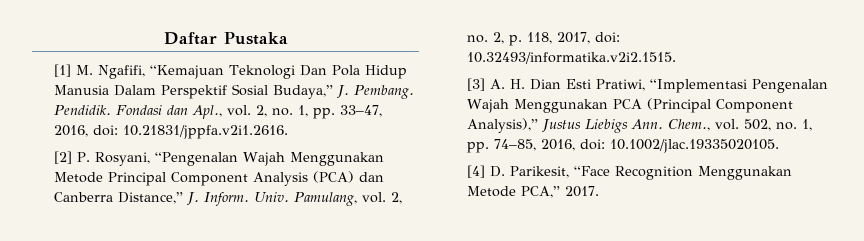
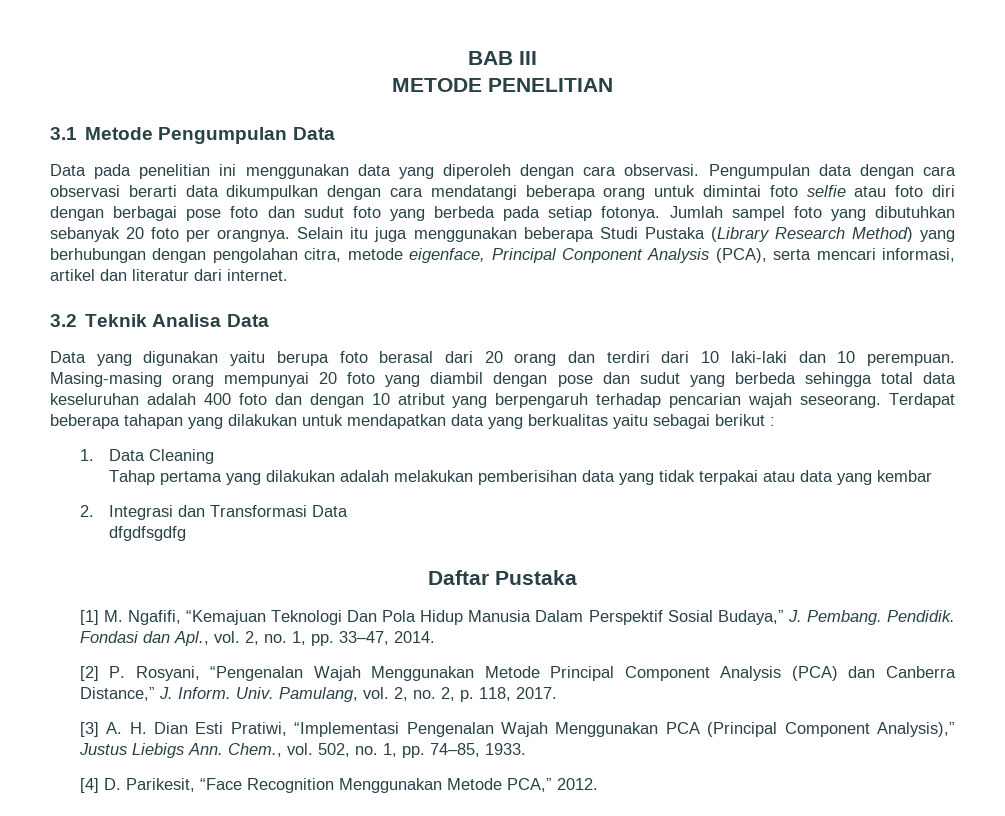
(163, 38) none -> [468,51,537,65] [392,78,613,92] [50,127,335,144] [50,164,956,179] [50,185,955,200] [50,206,955,221] [50,227,956,242] [50,248,955,263] [50,269,288,281] [50,314,269,327] [50,351,956,366] [50,372,957,387] [50,393,956,408] [50,414,775,429] [79,449,215,464] [109,470,933,485] [79,505,349,520] [109,526,187,541] BAB III // METODE PENELITIAN // 3.1 Metode Pengumpulan Data // Data pada penelitian ini menggunakan data yang diperoleh dengan cara observasi. Pengumpulan data dengan cara observasi berarti data dikumpulkan dengan cara mendatangi beberapa orang untuk dimintai foto selfie atau foto diri dengan berbagai pose foto dan sudut foto yang berbeda pada setiap fotonya. Jumlah sampel foto yang dibutuhkan sebanyak 20 foto per orangnya. Selain itu juga menggunakan beberapa Studi Pustaka (Library Research Method) yang berhubungan dengan pengolahan citra, metode eigenface, Principal Conponent Analysis (PCA), serta mencari informasi, artikel dan literatur dari internet. // 3.2 Teknik Analisa Data // Data yang digunakan yaitu berupa foto berasal dari 20 orang dan terdiri dari 10 laki-laki dan 10 perempuan. Masing-masing orang mempunyai 20 foto yang diambil dengan pose dan sudut yang berbeda sehingga total data keseluruhan adalah 400 foto dan dengan 10 atribut yang berpengaruh terhadap pencarian wajah seseorang. Terdapat beberapa tahapan yang dilakukan untuk mendapatkan data yang berkualitas yaitu sebagai berikut : // 1. Data Cleaning // Tahap pertama yang dilakukan adalah melakukan pemberisihan data yang tidak terpakai atau data yang kembar // 2. Integrasi dan Transformasi Data // dfgdfsgdfg //
[54,125,289,139] 2016, doi: 10.21831/jppfa.v2i1.2616. -> [393,631,435,643] 2014.
[557,32,621,44] [467,52,677,64] 2017, doi: 10.32493/informatika.v2i2.1515. -> [515,687,557,699] 2017.
[541,139,780,153] 2016, doi: 10.1002/jlac.19335020105. -> [484,743,526,755] 1933.
[565,186,600,197] 2017. -> [556,778,598,790] 2012.

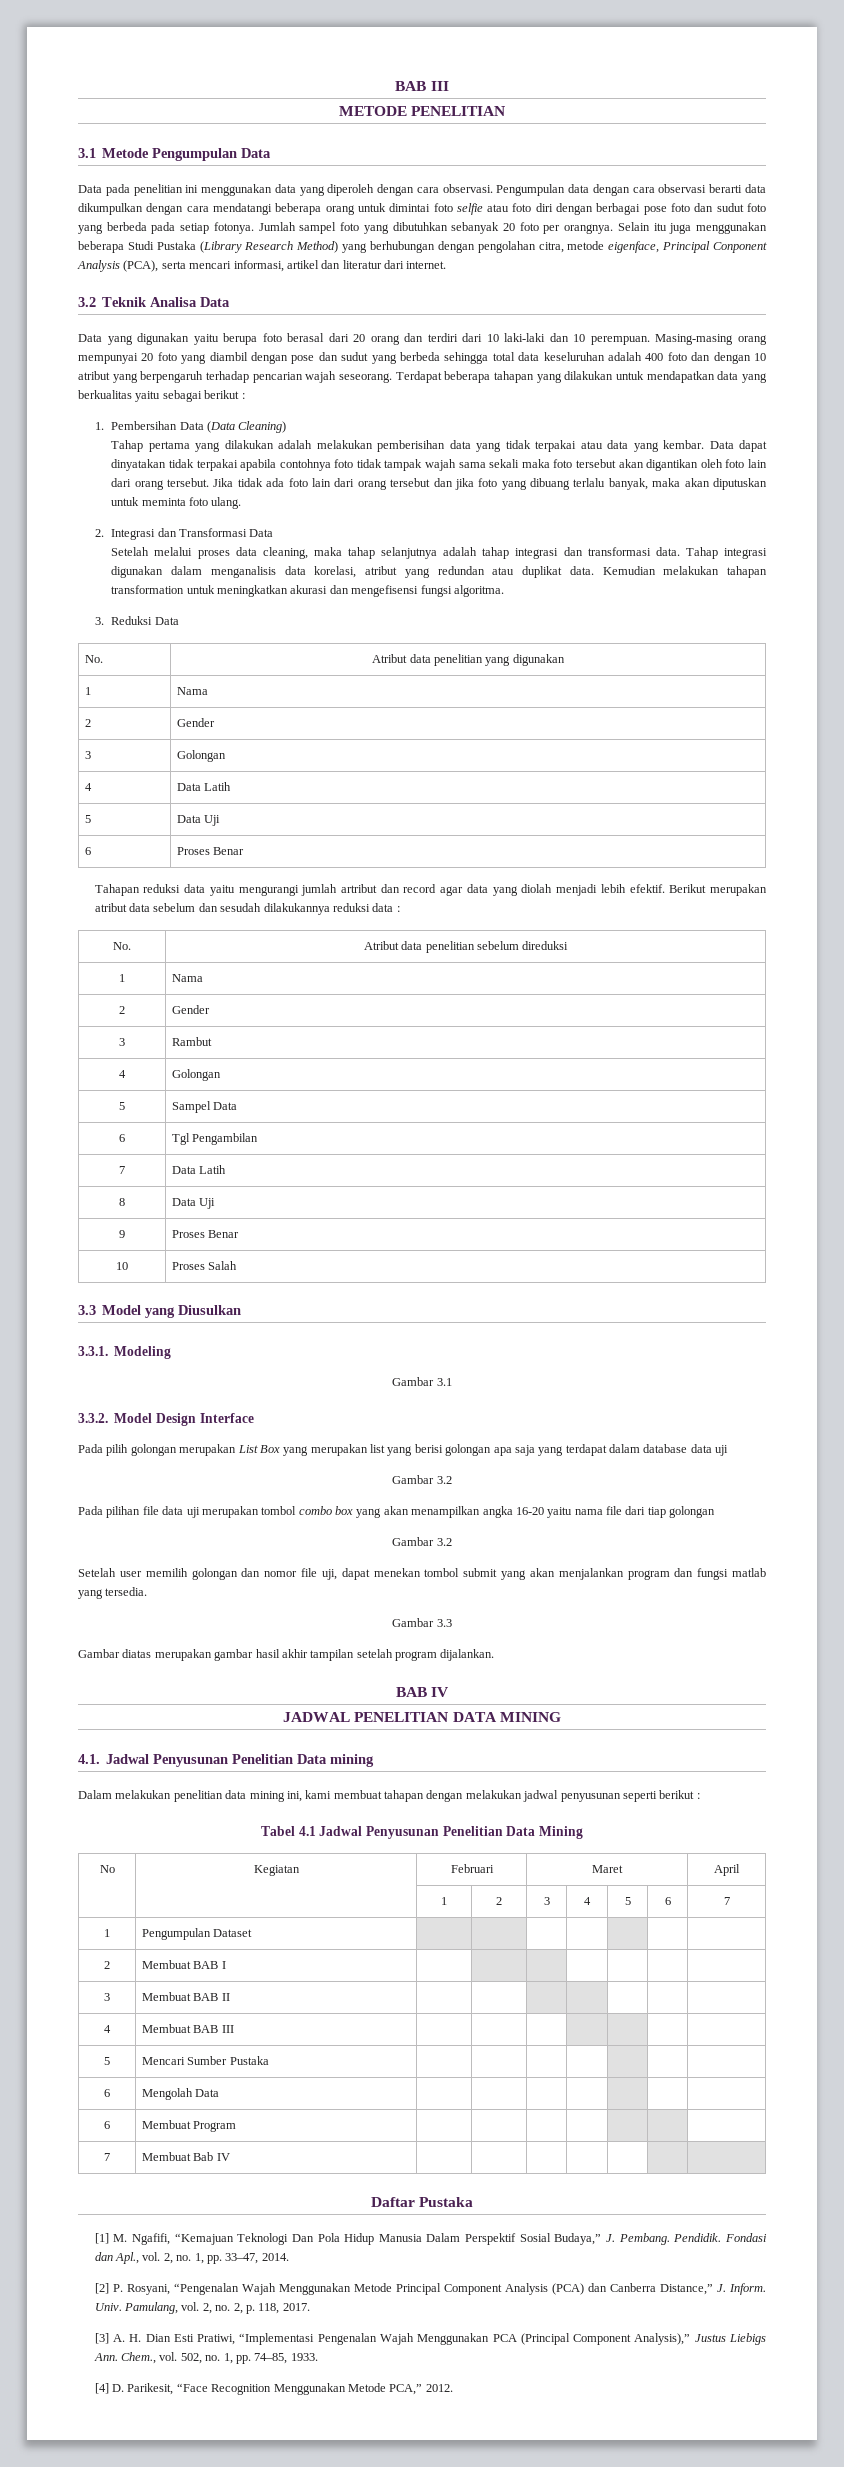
[109,449,215,464] Data Cleaning -> [111,421,287,433] Pembersihan Data (Data Cleaning)
[877,470,933,482] kembar -> [663,440,767,452] [111,459,767,471] [111,478,767,490] [111,497,242,509] kembar. Data dapat dinyatakan tidak terpakai apabila contohnya foto tidak tampak wajah sama sekali maka foto tersebut akan digantikan oleh foto lain dari orang tersebut. Jika tidak ada foto lain dari orang tersebut dan jika foto yang dibuang terlalu banyak, maka akan diputuskan untuk meminta foto ulang.
[109,526,187,541] dfgdfsgdfg -> [111,547,767,559] [111,566,768,578] [111,585,504,597] [94,616,179,625] [84,655,103,663] [372,654,565,666] [84,687,91,695] [176,687,208,695] [84,719,91,727] [176,718,215,727] [84,751,91,759] [176,750,226,762] [84,783,92,791] [176,782,232,791] [84,815,91,823] [176,815,221,826] [84,847,91,855] [176,847,245,855] [94,884,768,896] [94,903,400,915] [113,942,131,950] [363,941,569,953] [119,974,125,982] [171,974,203,982] [119,1006,125,1014] [171,1005,210,1014] [119,1038,125,1046] [171,1037,212,1046] [119,1070,126,1078] [171,1069,221,1081] [119,1102,125,1110] [171,1101,238,1113] [119,1134,125,1142] [171,1133,259,1145] [119,1166,125,1174] [171,1165,227,1174] [119,1198,125,1206] [171,1198,216,1209] [119,1230,125,1238] [171,1230,240,1238] [116,1262,128,1270] [171,1261,238,1270] [78,1305,242,1318] [78,1346,172,1359] [392,1377,452,1386] [78,1413,254,1426] [78,1444,729,1456] [392,1475,452,1484] [78,1506,716,1518] [392,1537,452,1546] [78,1568,766,1580] [78,1587,148,1599] [392,1618,452,1627] [78,1649,495,1661] [395,1687,450,1697] [283,1712,561,1722] [78,1754,375,1767] [78,1790,700,1802] [261,1826,583,1839] [99,1865,115,1873] [253,1865,300,1876] [450,1864,494,1873] [592,1865,623,1873] [714,1864,740,1876] [441,1897,447,1905] [496,1897,502,1905] [543,1897,550,1905] [584,1897,591,1905] [624,1897,631,1905] [664,1897,671,1905] [723,1897,730,1905] [104,1929,110,1937] [141,1928,253,1940] [104,1961,110,1969] [141,1960,226,1969] [104,1993,110,2001] [141,1992,230,2001] [104,2025,111,2033] [141,2024,234,2033] [104,2057,110,2065] [141,2056,269,2065] [104,2089,110,2097] [141,2088,220,2100] [104,2121,110,2129] [141,2120,237,2132] [104,2153,110,2161] [141,2152,230,2161] Setelah melalui proses data cleaning, maka tahap selanjutnya adalah tahap integrasi dan transformasi data. Tahap integrasi digunakan dalam menganalisis data korelasi, atribut yang redundan atau duplikat data. Kemudian melakukan tahapan transformation untuk meningkatkan akurasi dan mengefisensi fungsi algoritma. // 3. Reduksi Data // No. | Atribut data penelitian yang digunakan // 1 | Nama // 2 | Gender // 3 | Golongan // 4 | Data Latih // 5 | Data Uji // 6 | Proses Benar // Tahapan reduksi data yaitu mengurangi jumlah artribut dan record agar data yang diolah menjadi lebih efektif. Berikut merupakan atribut data sebelum dan sesudah dilakukannya reduksi data : // No. | Atribut data penelitian sebelum direduksi // 1 | Nama // 2 | Gender // 3 | Rambut // 4 | Golongan // 5 | Sampel Data // 6 | Tgl Pengambilan // 7 | Data Latih // 8 | Data Uji // 9 | Proses Benar // 10 | Proses Salah // 3.3 Model yang Diusulkan // 3.3.1. Modeling // Gambar 3.1 // 3.3.2. Model Design Interface // Pada pilih golongan merupakan List Box yang merupakan list yang berisi golongan apa saja yang terdapat dalam database data uji // Gambar 3.2 // Pada pilihan file data uji merupakan tombol combo box yang akan menampilkan angka 16-20 yaitu nama file dari tiap golongan // Gambar 3.2 // Setelah user memilih golongan dan nomor file uji, dapat menekan tombol submit yang akan menjalankan program dan fungsi matlab yang tersedia. // Gambar 3.3 // Gambar diatas merupakan gambar hasil akhir tampilan setelah program dijalankan. // BAB IV // JADWAL PENELITIAN DATA MINING // 4.1. Jadwal Penyusunan Penelitian Data mining // Dalam melakukan penelitian data mining ini, kami membuat tahapan dengan melakukan jadwal penyusunan seperti berikut : // Tabel 4.1 Jadwal Penyusunan Penelitian Data Mining // No | Kegiatan | Februari | Maret | April // | | 1 | 2 | 3 | 4 | 5 | 6 | 7 // 1 | Pengumpulan Dataset | | | | | | | // 2 | Membuat BAB I | | | | | | | // 3 | Membuat BAB II | | | | | | | // 4 | Membuat BAB III | | | | | | | // 5 | Mencari Sumber Pustaka | | | | | | | // 6 | Mengolah Data | | | | | | | // 6 | Membuat Program | | | | | | | // 7 | Membuat Bab IV | | | | | | |

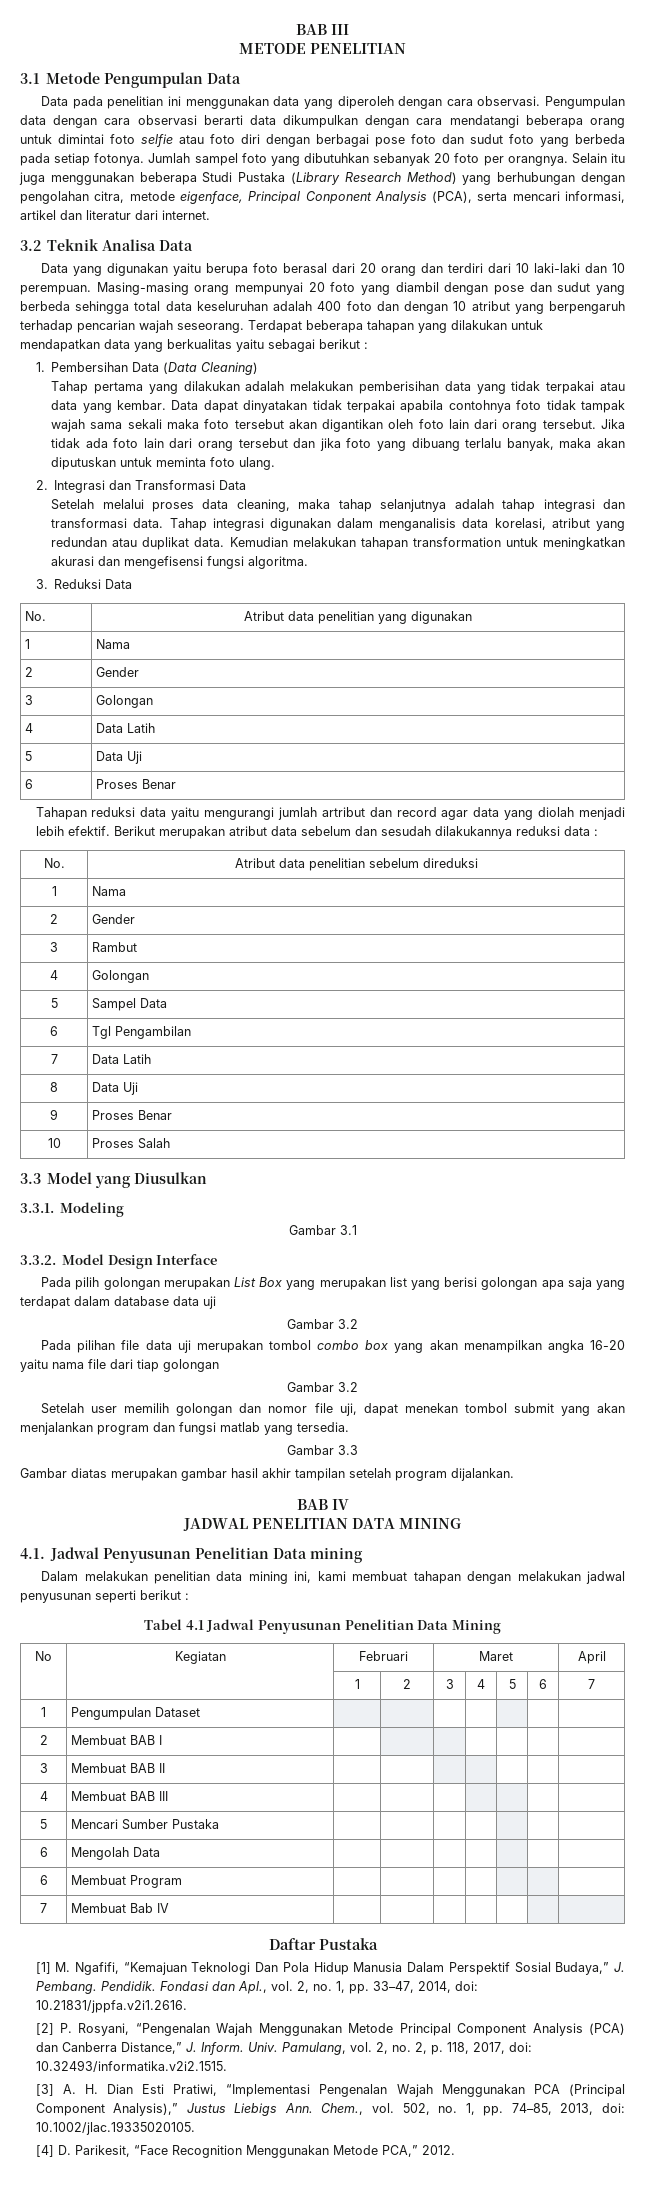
[261,2253,289,2261] 2014. -> [417,1981,478,1993] [35,2000,187,2013] 2014, doi: 10.21831/jppfa.v2i1.2616.
[282,2303,310,2311] 2017. -> [472,2042,532,2054] [35,2060,227,2072] 2017, doi: 10.32493/informatika.v2i2.1515.
[290,2353,318,2361] 1933. -> [560,2103,625,2115] [35,2121,195,2135] 2013, doi: 10.1002/jlac.19335020105.

